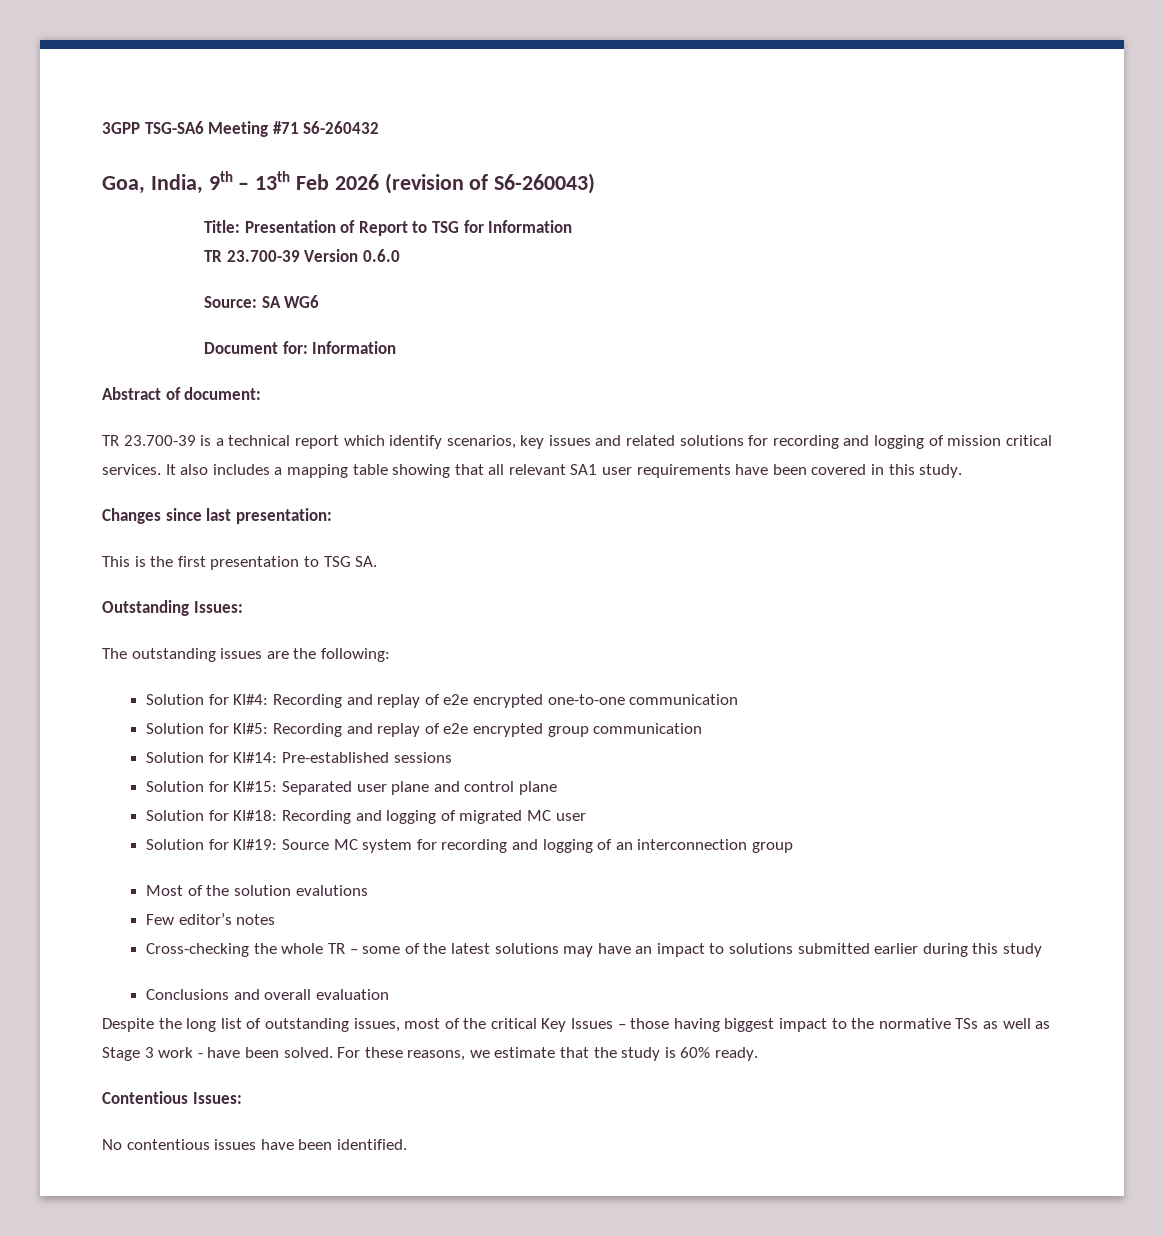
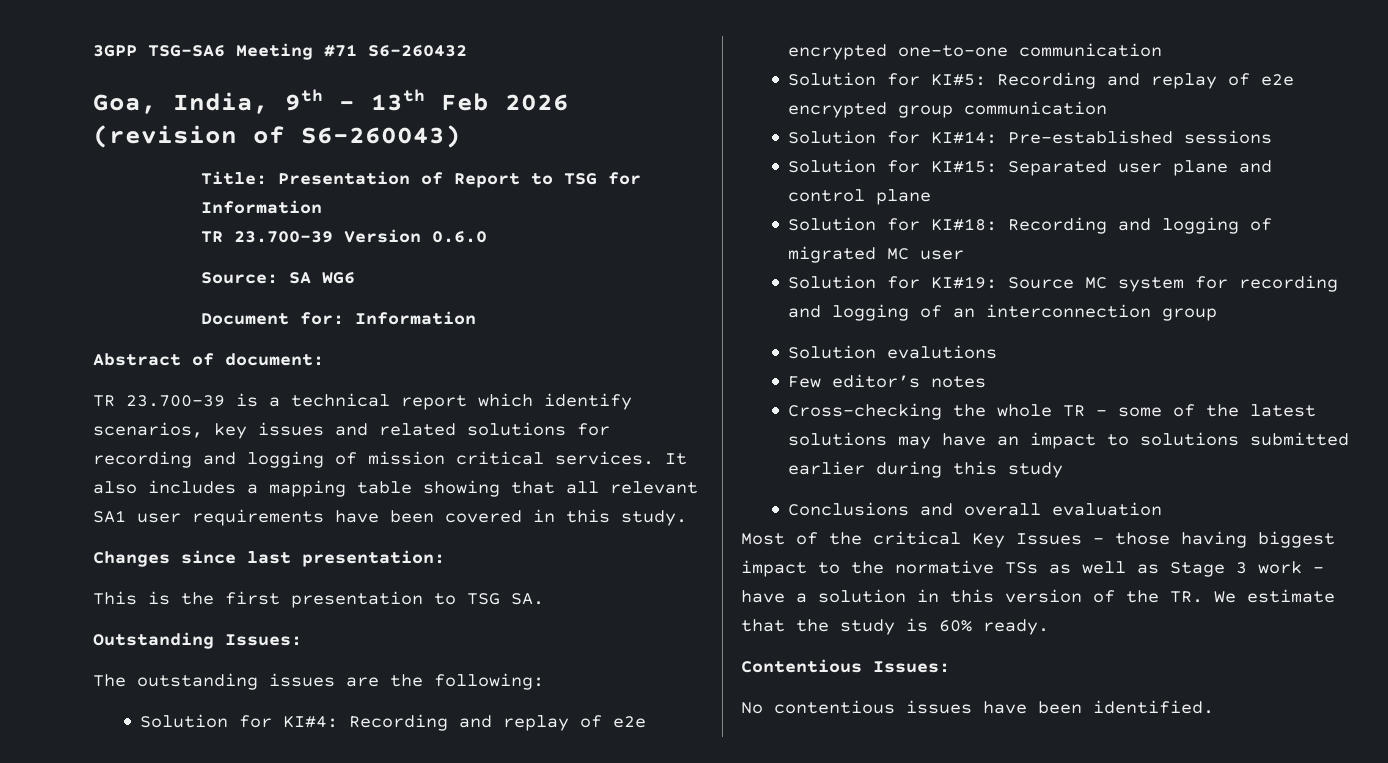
[146,885,291,896] Most of the solution -> [788,345,877,359] Solution
[102,1018,441,1032] Despite the long list of outstanding issues, most -> [741,533,785,545] Most
[244,1047,490,1061] been solved. For these reasons, we -> [796,589,1236,603] a solution in this version of the TR. We

